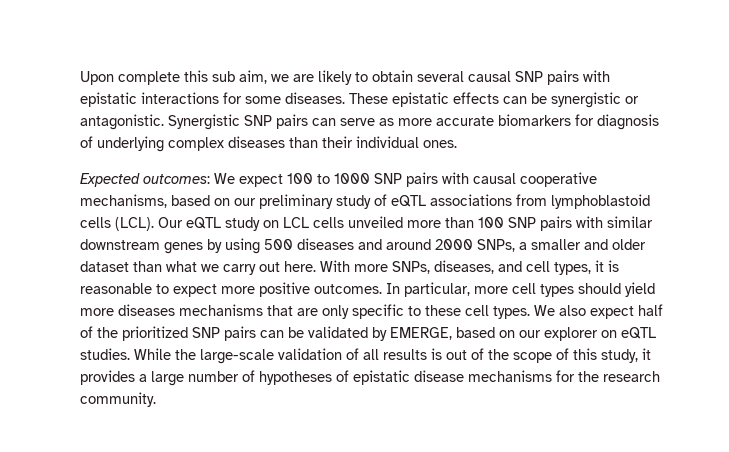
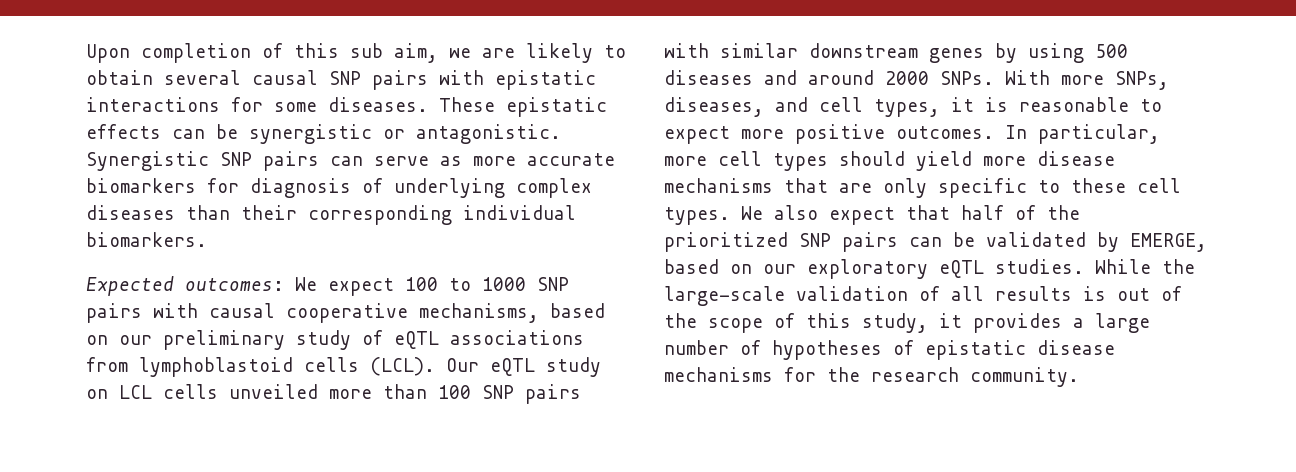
[118,71,180,85] complete -> [141,43,283,63] completion of
[356,136,457,148] individual ones. -> [308,205,576,225] [86,232,207,247] corresponding individual biomarkers.
[477,239,646,252] [80,261,316,275] SNPs, a smaller and older dataset than what we carry out here. -> [940,71,994,85] SNPs.
[118,304,175,316] diseases -> [1037,151,1115,166] disease
(634, 312) none -> [906,205,950,220] that
[544,327,617,341] explorer on -> [807,259,928,279] exploratory

